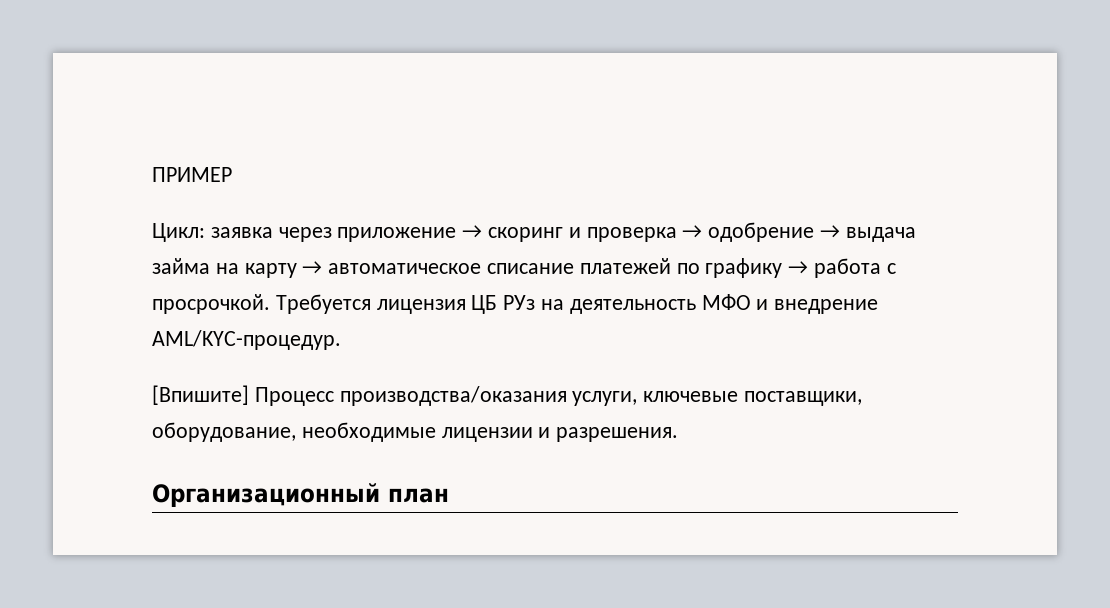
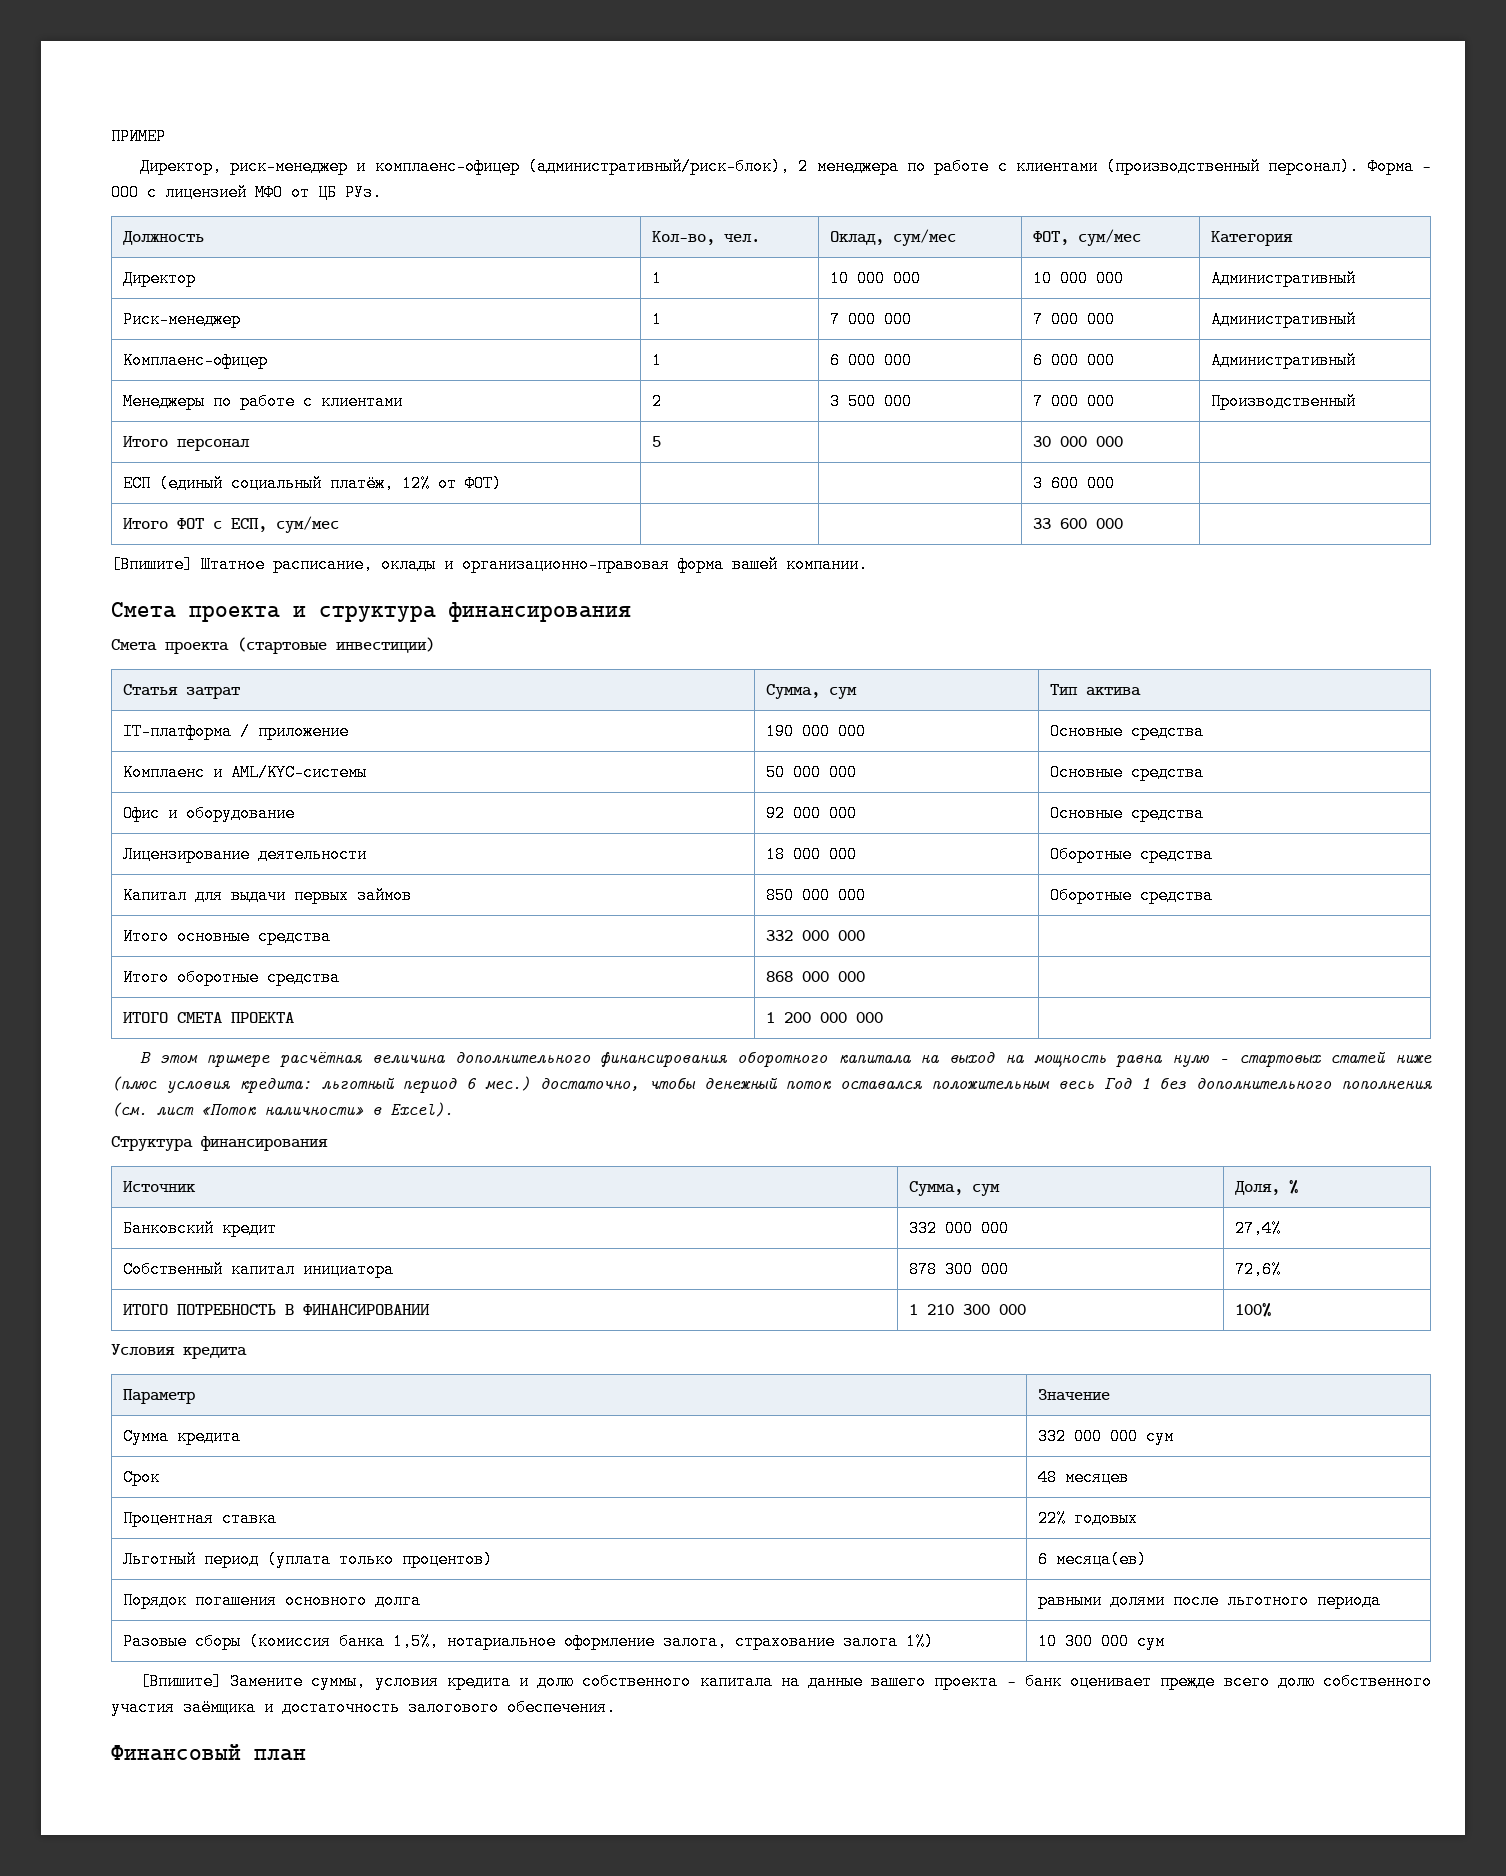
[152,222,916,242] [152,258,896,278] [152,294,879,314] [152,330,341,350] [152,385,863,406] [152,422,679,442] [152,483,380,507] Цикл: заявка через приложение → скоринг и проверка → одобрение → выдача займа на карту → автоматическое списание платежей по графику → работа с просрочкой. Требуется лицензия ЦБ РУз на деятельность МФО и внедрение AML/KYC-процедур. // [Впишите] Процесс производства/оказания услуги, ключевые поставщики, оборудование, необходимые лицензии и разрешения. // Организационный -> [139,158,1431,175] [111,184,382,201] [122,231,204,245] [651,231,760,245] [829,229,956,246] [1032,229,1141,246] [1210,231,1293,246] [122,271,195,287] [651,270,662,287] [829,270,921,287] [1032,270,1124,287] [1210,271,1355,287] [122,311,240,328] [651,311,662,328] [829,311,912,328] [1032,311,1115,328] [1210,312,1355,328] [122,352,267,369] [651,352,662,369] [829,352,912,369] [1032,352,1115,369] [1210,353,1355,369] [122,394,402,410] [651,393,662,410] [829,393,912,410] [1032,393,1115,410] [1210,394,1355,410] [122,436,250,451] [651,436,661,447] [1032,436,1123,447] [122,475,502,492] [1032,475,1115,492] [122,516,339,533] [1032,518,1123,529] [111,556,868,573] [111,602,631,622] [111,637,435,654] [122,684,240,699] [765,684,857,699] [1049,684,1141,696] [122,723,348,740] [765,723,866,740] [1049,724,1203,740] [122,764,366,781] [765,764,857,781] [1049,765,1203,781] [122,806,294,822] [765,805,857,822] [1049,806,1203,822] [122,847,366,863] [765,846,857,863] [1049,847,1212,863] [122,888,411,904] [765,887,866,904] [1049,888,1212,904] [122,929,330,945] [765,930,865,941] [122,970,339,986] [765,971,865,982] [122,1012,294,1023] [765,1012,883,1023] [139,1052,1432,1067] [111,1076,1432,1093] [111,1102,453,1117] [111,1136,328,1151] [122,1181,196,1192] [908,1181,1000,1196] [1234,1180,1298,1195] [122,1221,276,1237] [908,1220,1009,1237] [1234,1220,1281,1237] [122,1262,393,1278] [908,1261,1009,1278] [1234,1261,1281,1278] [122,1304,430,1315] [908,1304,1026,1315] [1234,1303,1271,1318] [111,1344,247,1359] [122,1389,195,1404] [1037,1389,1110,1401] [122,1429,240,1445] [1037,1428,1173,1445] [122,1470,159,1486] [1037,1469,1128,1486] [122,1511,276,1527] [1037,1510,1137,1527] [122,1551,493,1568] [1037,1551,1147,1568] [122,1593,420,1609] [1037,1593,1380,1609] [122,1633,934,1650] [1037,1633,1164,1650] [139,1673,1431,1690] [111,1699,616,1716] [111,1744,241,1761] Директор, риск-менеджер и комплаенс-офицер (административный/риск-блок), 2 менеджера по работе с клиентами (производственный персонал). Форма — ООО с лицензией МФО от ЦБ РУз. // Должность | Кол-во, чел. | Оклад, сум/мес | ФОТ, сум/мес | Категория // Директор | 1 | 10 000 000 | 10 000 000 | Административный // Риск-менеджер | 1 | 7 000 000 | 7 000 000 | Административный // Комплаенс-офицер | 1 | 6 000 000 | 6 000 000 | Административный // Менеджеры по работе с клиентами | 2 | 3 500 000 | 7 000 000 | Производственный // Итого персонал | 5 | | 30 000 000 | // ЕСП (единый социальный платёж, 12% от ФОТ) | | | 3 600 000 | // Итого ФОТ с ЕСП, сум/мес | | | 33 600 000 | // [Впишите] Штатное расписание, оклады и организационно-правовая форма вашей компании. // Смета проекта и структура финансирования // Смета проекта (стартовые инвестиции) // Статья затрат | Сумма, сум | Тип актива // IT-платформа / приложение | 190 000 000 | Основные средства // Комплаенс и AML/KYC-системы | 50 000 000 | Основные средства // Офис и оборудование | 92 000 000 | Основные средства // Лицензирование деятельности | 18 000 000 | Оборотные средства // Капитал для выдачи первых займов | 850 000 000 | Оборотные средства // Итого основные средства | 332 000 000 | // Итого оборотные средства | 868 000 000 | // ИТОГО СМЕТА ПРОЕКТА | 1 200 000 000 | // В этом примере расчётная величина дополнительного финансирования оборотного капитала на выход на мощность равна нулю — стартовых статей ниже (плюс условия кредита: льготный период 6 мес.) достаточно, чтобы денежный поток оставался положительным весь Год 1 без дополнительного пополнения (см. лист «Поток наличности» в Excel). // Структура финансирования // Источник | Сумма, сум | Доля, % // Банковский кредит | 332 000 000 | 27,4% // Собственный капитал инициатора | 878 300 000 | 72,6% // ИТОГО ПОТРЕБНОСТЬ В ФИНАНСИРОВАНИИ | 1 210 300 000 | 100% // Условия кредита // Параметр | Значение // Сумма кредита | 332 000 000 сум // Срок | 48 месяцев // Процентная ставка | 22% годовых // Льготный период (уплата только процентов) | 6 месяца(ев) // Порядок погашения основного долга | равными долями после льготного периода // Разовые сборы (комиссия банка 1,5%, нотариальное оформление залога, страхование залога 1%) | 10 300 000 сум // [Впишите] Замените суммы, условия кредита и долю собственного капитала на данные вашего проекта — банк оценивает прежде всего долю собственного участия заёмщика и достаточность залогового обеспечения. // Финансовый

